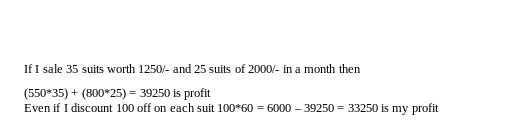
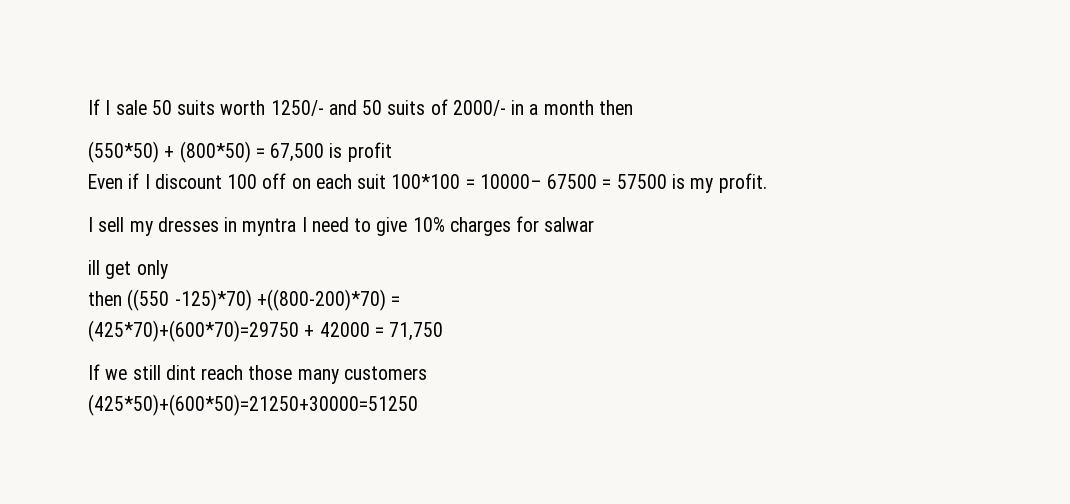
[66,65,79,73] 35 -> [151,100,172,115] 50
[194,65,206,73] 25 -> [362,100,383,115] 50
[24,88,170,100] (550*35) + (800*25) = 39250 -> [88,141,325,163] (550*50) + (800*50) = 67,500
[217,103,439,115] 100*60 = 6000 – 39250 = 33250 is my profit -> [391,173,767,193] [88,216,595,236] [88,260,168,279] [88,289,401,311] [88,320,444,342] [88,364,427,384] [88,394,418,416] 100*100 = 10000– 67500 = 57500 is my profit. // I sell my dresses in myntra I need to give 10% charges for salwar // ill get only // then ((550 -125)*70) +((800-200)*70) = // (425*70)+(600*70)=29750 + 42000 = 71,750 // If we still dint reach those many customers // (425*50)+(600*50)=21250+30000=51250

